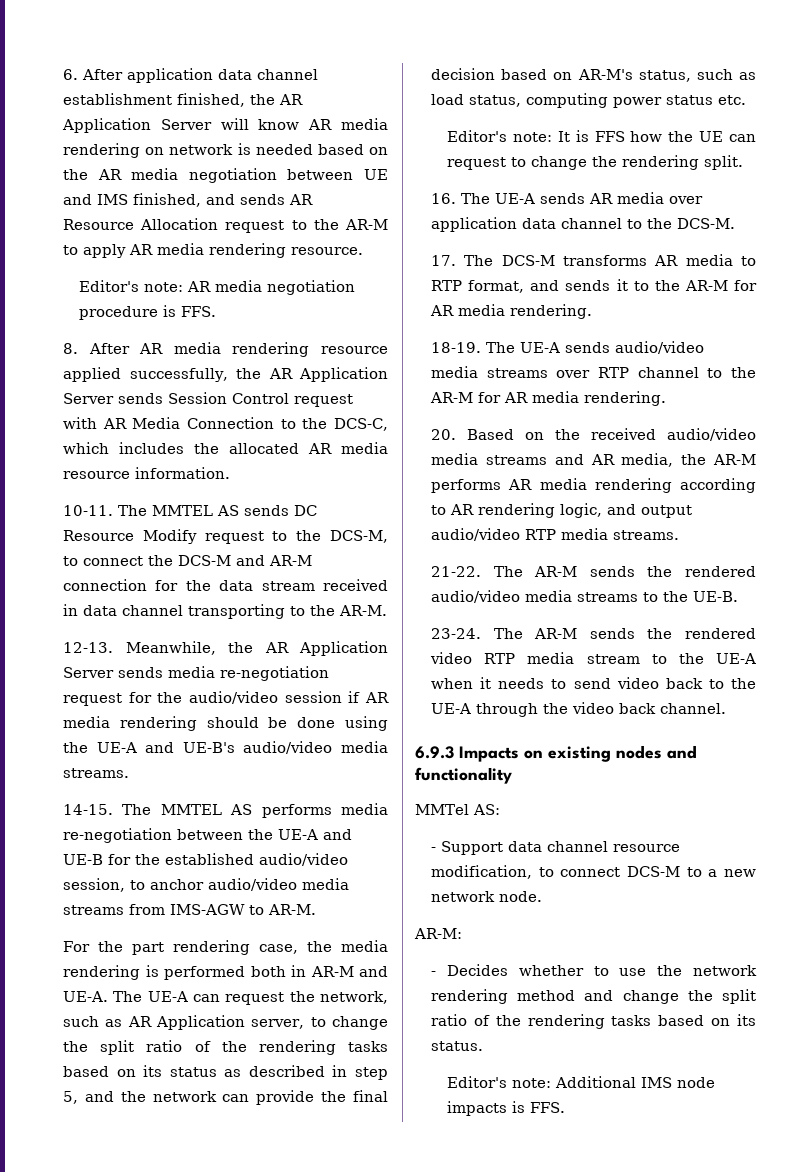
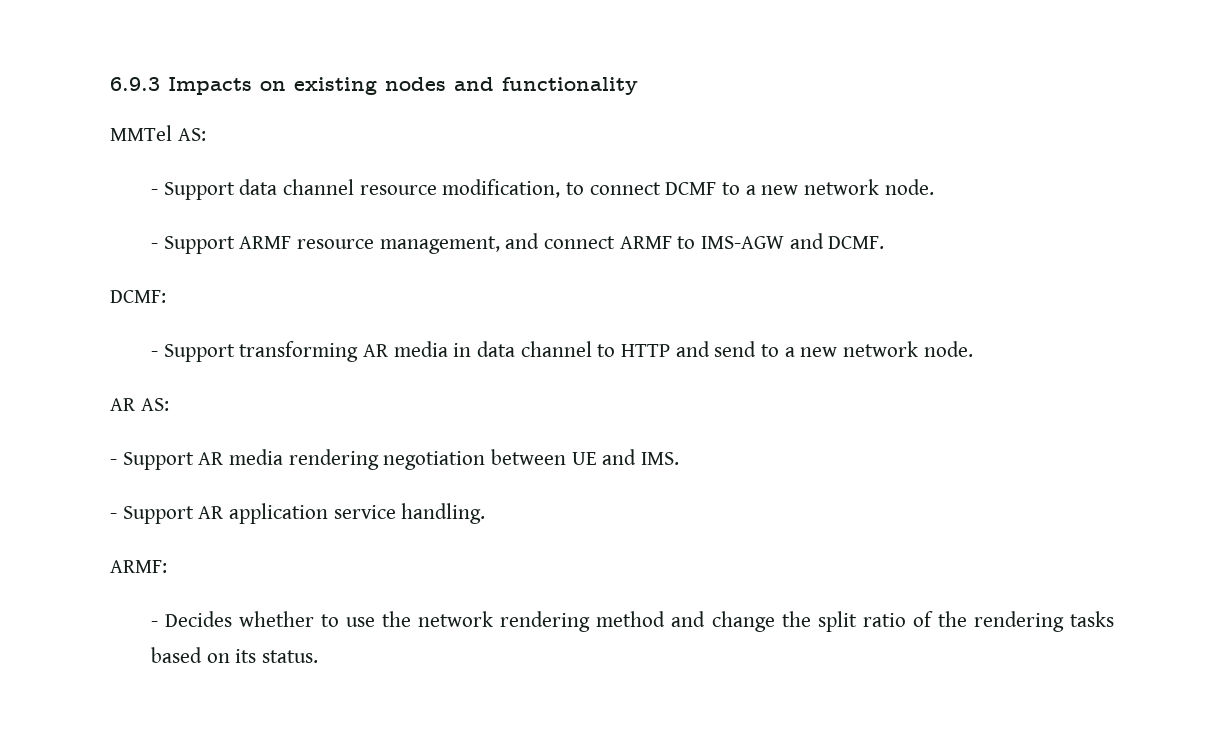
[63,68,319,83] [63,93,304,107] [62,118,388,133] [63,143,388,158] [63,168,388,183] [63,193,314,207] [63,218,388,233] [63,243,364,258] [79,280,356,295] [79,305,217,320] [63,342,388,357] [63,367,388,382] [63,392,354,407] [63,417,388,431] [63,442,389,454] [63,467,231,479] [63,505,318,516] [63,529,388,544] [63,555,313,566] [63,579,388,591] [63,604,388,619] [63,641,388,656] [63,666,330,681] [63,691,389,706] [63,716,388,731] [63,741,388,754] [63,768,130,778] [63,803,388,818] [63,828,353,843] [63,853,349,866] [63,878,350,892] [63,904,317,915] [63,940,388,955] [63,965,388,980] [63,991,388,1005] [63,1015,388,1030] [63,1040,388,1055] [63,1065,388,1080] [63,1090,388,1105] [431,68,756,82] [431,93,747,108] [447,130,756,142] [447,155,744,170] [431,192,704,204] [431,217,736,232] [431,254,756,266] [431,279,757,293] [430,304,593,319] [431,341,705,354] [431,366,756,378] [430,391,667,406] [431,428,756,441] [431,453,756,467] [431,478,756,493] [431,503,693,518] [431,528,680,541] [431,566,756,577] [431,590,739,603] [431,628,756,639] [430,652,756,664] [431,677,756,689] [431,702,727,717] 6. After application data channel establishment finished, the AR Application Server will know AR media rendering on network is needed based on the AR media negotiation between UE and IMS finished, and sends AR Resource Allocation request to the AR-M to apply AR media rendering resource. // Editor's note: AR media negotiation procedure is FFS. // 8. After AR media rendering resource applied successfully, the AR Application Server sends Session Control request with AR Media Connection to the DCS-C, which includes the allocated AR media resource information. // 10-11. The MMTEL AS sends DC Resource Modify request to the DCS-M, to connect the DCS-M and AR-M connection for the data stream received in data channel transporting to the AR-M. // 12-13. Meanwhile, the AR Application Server sends media re-negotiation request for the audio/video session if AR media rendering should be done using the UE-A and UE-B's audio/video media streams. // 14-15. The MMTEL AS performs media re-negotiation between the UE-A and UE-B for the established audio/video session, to anchor audio/video media streams from IMS-AGW to AR-M. // For the part rendering case, the media rendering is performed both in AR-M and UE-A. The UE-A can request the network, such as AR Application server, to change the split ratio of the rendering tasks based on its status as described in step 5, and the network can provide the final decision based on AR-M's status, such as load status, computing power status etc. // Editor's note: It is FFS how the UE can request to change the rendering split. // 16. The UE-A sends AR media over application data channel to the DCS-M. // 17. The DCS-M transforms AR media to RTP format, and sends it to the AR-M for AR media rendering. // 18-19. The UE-A sends audio/video media streams over RTP channel to the AR-M for AR media rendering. // 20. Based on the received audio/video media streams and AR media, the AR-M performs AR media rendering according to AR rendering logic, and output audio/video RTP media streams. // 21-22. The AR-M sends the rendered audio/video media streams to the UE-B. // 23-24. The AR-M sends the rendered video RTP media stream to the UE-A when it needs to send video back to the UE-A through the video back channel. // -> (110, 84) none
[627,866,756,877] [431,891,543,902] [414,928,462,939] DCS-M to a new network node. // AR-M: -> [665,179,934,195] [150,233,885,254] [110,290,166,303] [150,341,973,362] [110,398,169,411] [110,449,680,470] [110,503,486,524] [110,560,167,573] DCMF to a new network node. // - Support ARMF resource management, and connect ARMF to IMS-AGW and DCMF. // DCMF: // - Support transforming AR media in data channel to HTTP and send to a new network node. // AR AS: // - Support AR media rendering negotiation between UE and IMS. // - Support AR application service handling. // ARMF:
[447,1076,716,1088] [447,1101,566,1116] // Editor's note: Additional IMS node impacts is FFS. -> (318, 656) none

